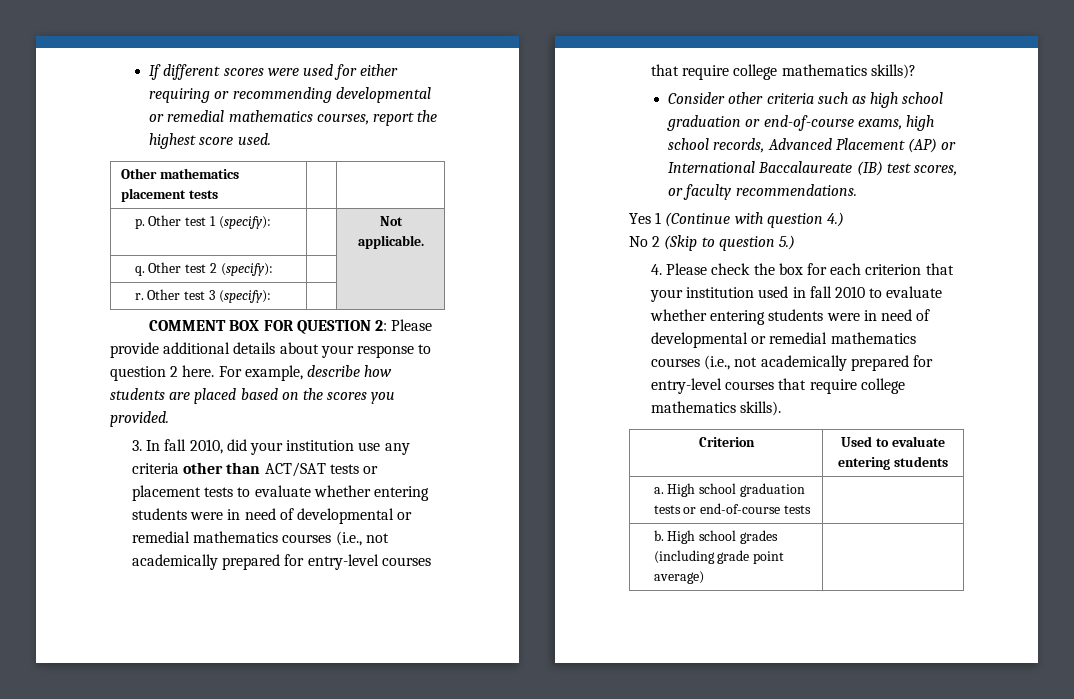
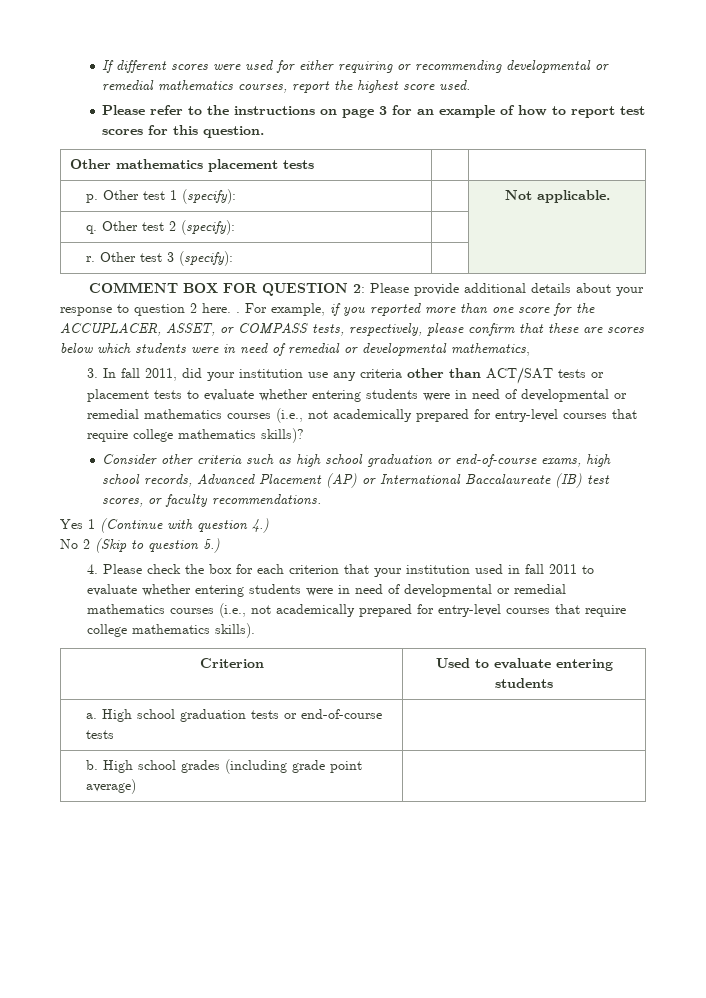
(271, 139) none -> [102,105,646,118] [102,125,265,138] // Please refer to the instructions on page 3 for an example of how to report test scores for this question.
(215, 371) none -> [236,312,240,313] .
[306,365,393,377] [110,388,396,404] [110,411,169,427] describe how students are placed based on the scores you provided. -> [330,303,595,316] [60,323,644,336] [60,343,530,356] if you reported more than one score for the ACCUPLACER, ASSET, or COMPASS tests, respectively, please confirm that these are scores below which students were in need of remedial or developmental mathematics,
[189,439,223,454] 2010, -> [145,368,178,381] 2011,
[835,286,866,298] 2010 -> [549,564,578,574] 2011

